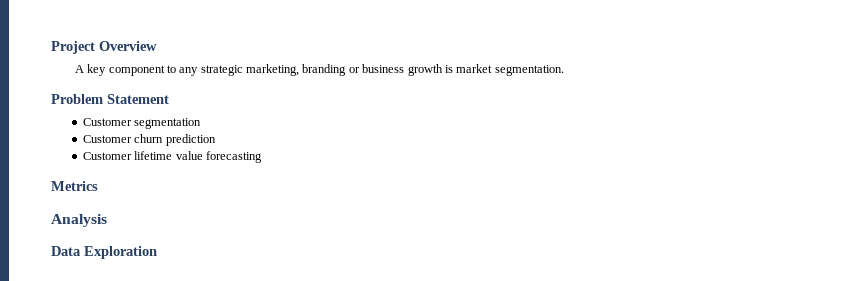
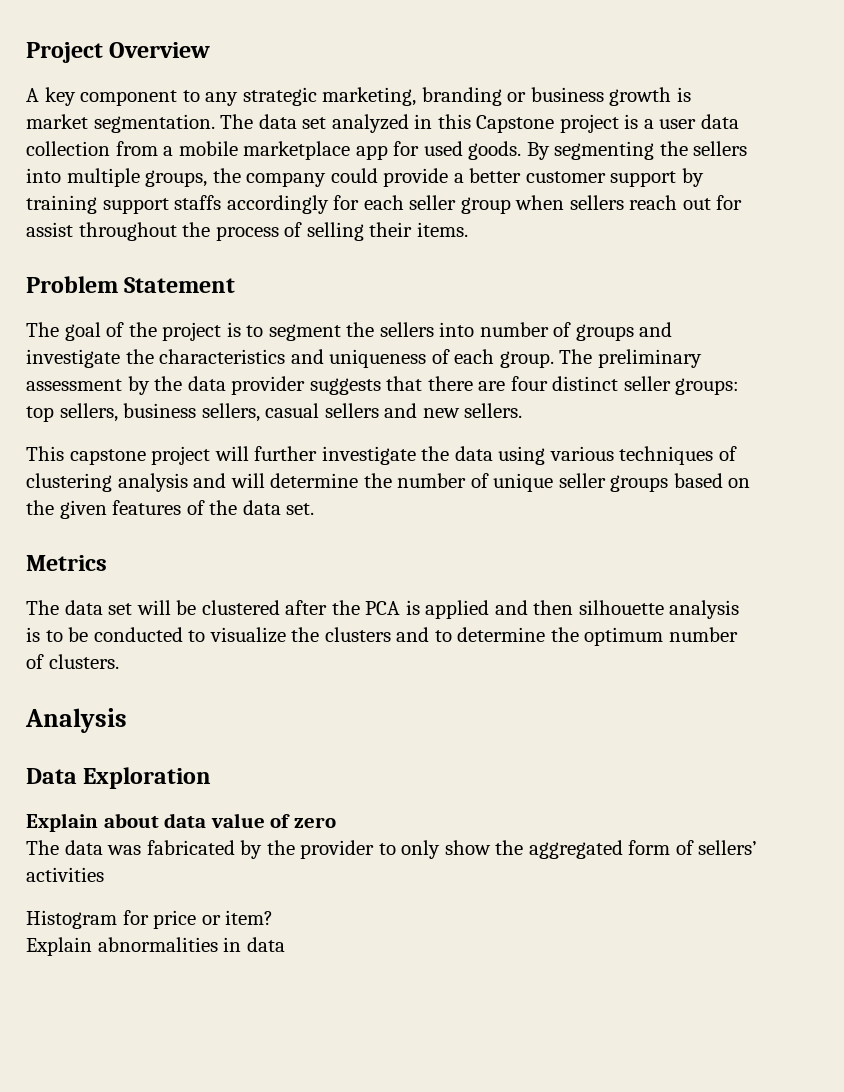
[51,94,169,104] [82,118,202,129] [82,134,216,146] [82,151,263,163] [51,181,98,191] [51,214,107,227] [51,246,157,259] // Problem Statement // Customer segmentation // Customer churn prediction // Customer lifetime value forecasting // Metrics // Analysis // Data Exploration -> [220,114,739,133] [26,141,748,160] [26,168,704,187] [26,195,743,214] [26,222,468,241] [26,276,236,293] [26,322,673,341] [26,349,702,368] [26,376,740,395] [26,403,523,422] [26,446,737,465] [26,473,751,492] [26,500,315,519] [26,555,107,571] [26,600,740,619] [26,627,738,646] [26,654,119,669] [25,708,127,733] [26,767,212,789] [26,813,336,832] [26,840,758,859] [26,867,104,882] [26,910,274,929] [26,937,285,956] The data set analyzed in this Capstone project is a user data collection from a mobile marketplace app for used goods. By segmenting the sellers into multiple groups, the company could provide a better customer support by training support staffs accordingly for each seller group when sellers reach out for assist throughout the process of selling their items. // Problem Statement // The goal of the project is to segment the sellers into number of groups and investigate the characteristics and uniqueness of each group. The preliminary assessment by the data provider suggests that there are four distinct seller groups: top sellers, business sellers, casual sellers and new sellers. // This capstone project will further investigate the data using various techniques of clustering analysis and will determine the number of unique seller groups based on the given features of the data set. // Metrics // The data set will be clustered after the PCA is applied and then silhouette analysis is to be conducted to visualize the clusters and to determine the optimum number of clusters. // Analysis // Data Exploration // Explain about data value of zero // The data was fabricated by the provider to only show the aggregated form of sellers’ activities // Histogram for price or item? // Explain abnormalities in data

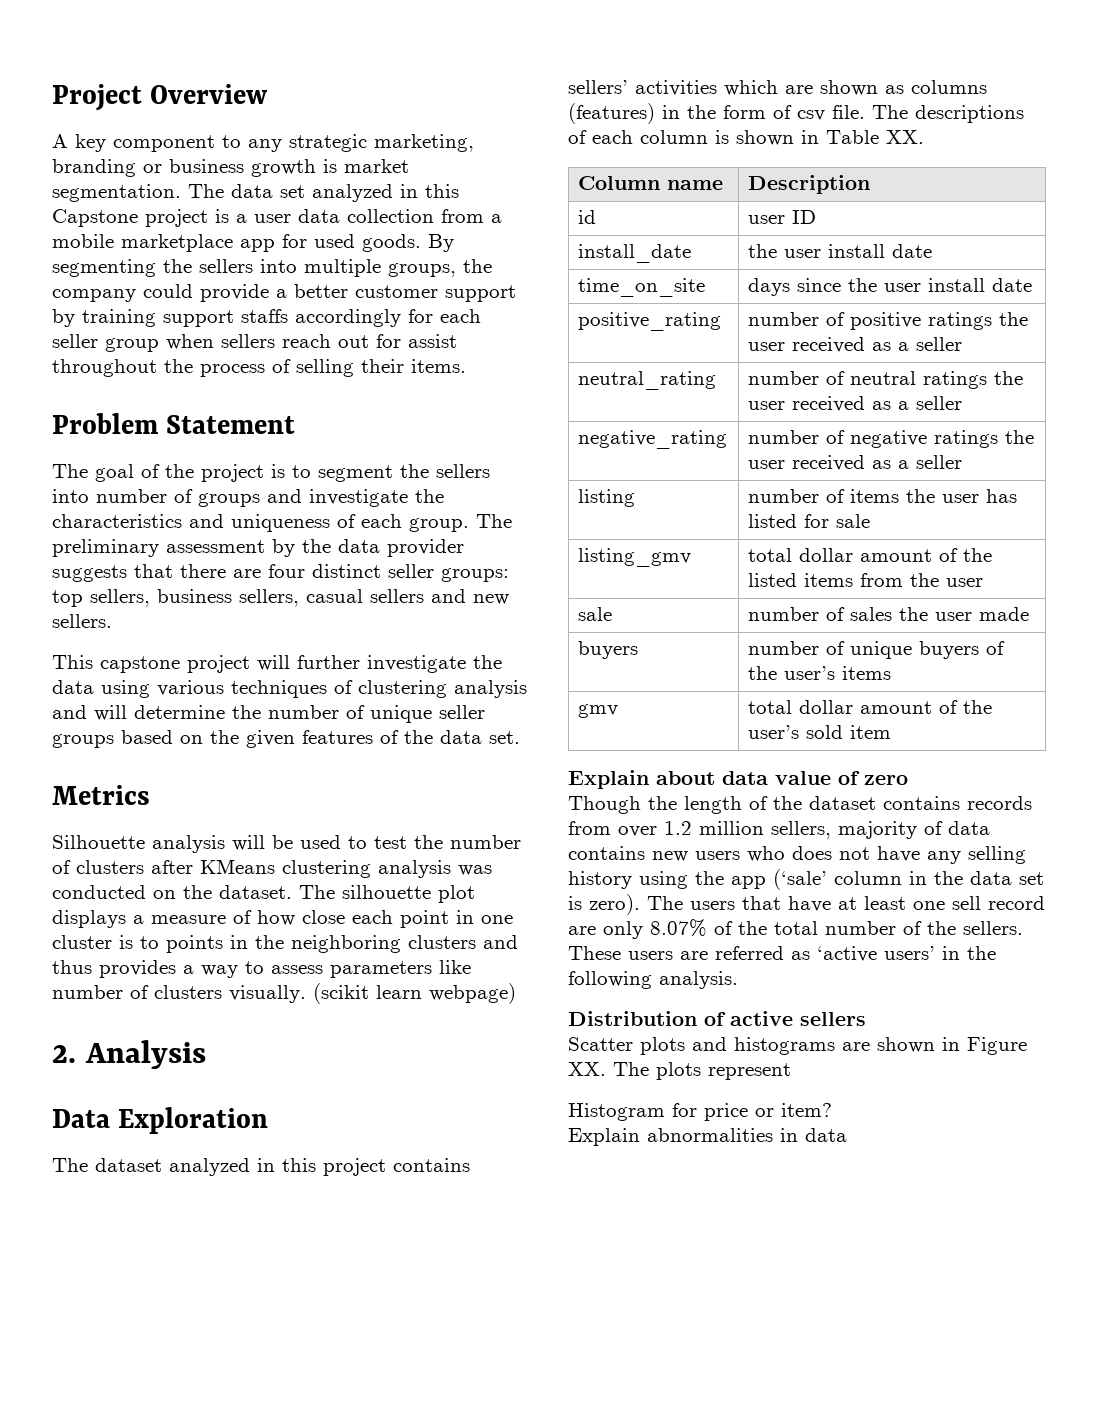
[26,600,740,619] [26,627,738,646] [26,654,119,669] [25,708,127,733] [26,767,212,789] The data set will be clustered after the PCA is applied and then silhouette analysis is to be conducted to visualize the clusters and to determine the optimum number of clusters. // Analysis // Data Exploration -> [52,835,521,853] [52,859,492,878] [52,885,475,903] [52,910,513,928] [52,935,518,953] [52,960,471,978] [52,983,516,1004] [52,1040,207,1069] [52,1107,269,1134] [52,1158,470,1176] [568,80,987,96] [568,103,1024,124] [568,130,924,146] [578,176,724,190] [748,175,871,194] [578,210,597,224] [748,210,817,224] [578,244,692,263] [748,244,933,258] [578,278,706,297] [748,278,1033,296] [578,312,722,331] [748,312,1029,330] [748,337,963,353] [578,371,717,390] [748,371,1024,389] [748,396,963,412] [578,430,728,449] [748,430,1035,448] [748,455,963,471] [578,489,636,507] [748,489,1018,503] [748,514,871,528] [578,548,692,567] [748,548,993,562] [748,573,984,587] [578,607,613,621] [748,607,1030,621] [578,641,639,659] [748,641,1006,659] [748,666,892,680] [578,704,619,718] [748,700,993,714] [748,725,892,739] Silhouette analysis will be used to test the number of clusters after KMeans clustering analysis was conducted on the dataset. The silhouette plot displays a measure of how close each point in one cluster is to points in the neighboring clusters and thus provides a way to assess parameters like number of clusters visually. (scikit learn webpage) // 2. Analysis // Data Exploration // The dataset analyzed in this project contains sellers’ activities which are shown as columns (features) in the form of csv file. The descriptions of each column is shown in Table XX. // Column name | Description // id | user ID // install_date | the user install date // time_on_site | days since the user install date // positive_rating | number of positive ratings the user received as a seller // neutral_rating | number of neutral ratings the user received as a seller // negative_rating | number of negative ratings the user received as a seller // listing | number of items the user has listed for sale // listing_gmv | total dollar amount of the listed items from the user // sale | number of sales the user made // buyers | number of unique buyers of the user’s items // gmv | total dollar amount of the user’s sold item
[26,840,758,859] [26,867,104,882] The data was fabricated by the provider to only show the aggregated form of sellers’ activities -> [568,796,1032,814] [568,821,990,839] [568,846,1026,864] [568,869,1044,890] [568,894,1045,915] [568,919,1023,939] [568,946,996,962] [568,971,738,989] [568,1011,866,1026] [568,1037,1027,1055] [568,1062,791,1080] Though the length of the dataset contains records from over 1.2 million sellers, majority of data contains new users who does not have any selling history using the app (‘sale’ column in the data set is zero). The users that have at least one sell record are only 8.07% of the total number of the sellers. These users are referred as ‘active users’ in the following analysis. // Distribution of active sellers // Scatter plots and histograms are shown in Figure XX. The plots represent

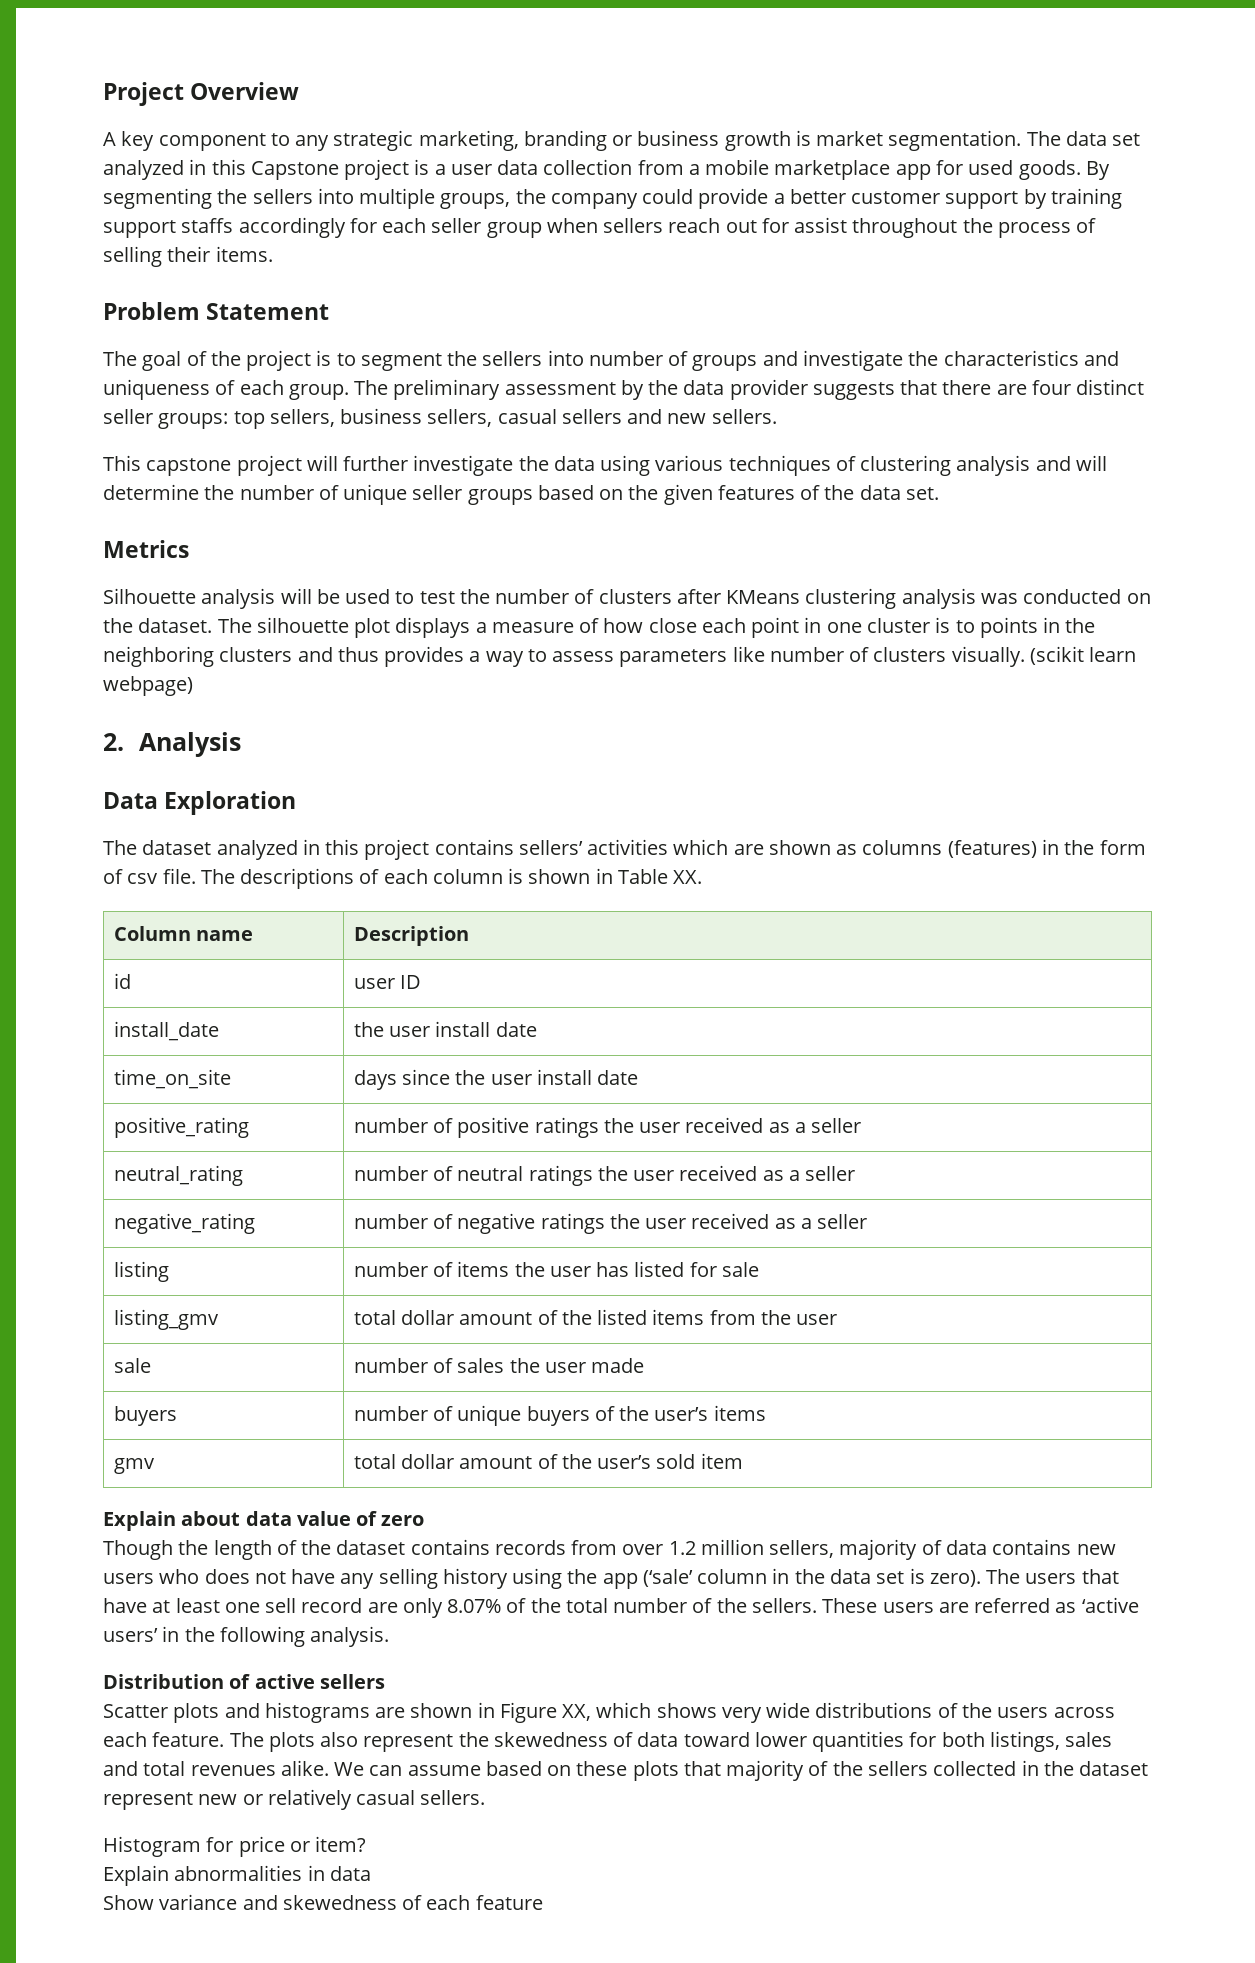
[568,1062,606,1076] XX. -> [562,1702,1115,1723] [103,1732,225,1747] XX, which shows very wide distributions of the users across each feature.
[708,1063,791,1080] represent -> [320,1731,1113,1752] [103,1760,1149,1781] [103,1789,486,1810] also represent the skewedness of data toward lower quantities for both listings, sales and total revenues alike. We can assume based on these plots that majority of the sellers collected in the dataset represent new or relatively casual sellers.
(847, 1135) none -> [103,1894,543,1910] // Show variance and skewedness of each feature

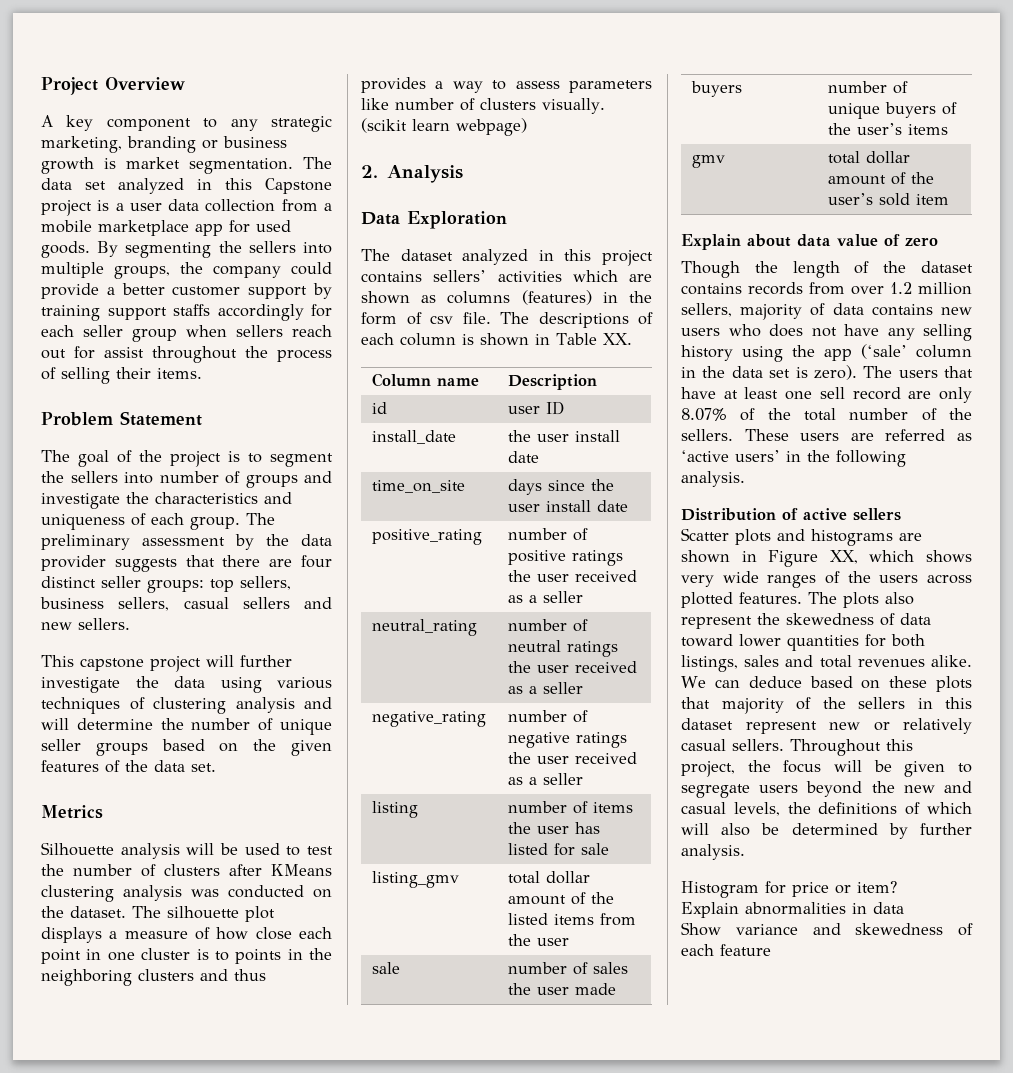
[815,1702,933,1718] distributions -> [767,575,817,588] ranges
[103,1732,225,1747] each feature. -> [681,592,802,608] plotted features.
[407,1765,481,1776] assume -> [748,676,802,688] deduce
[933,1760,1074,1776] collected in the -> [917,697,972,709] in this
(486, 1797) none -> [790,739,913,756] [681,760,972,777] [681,781,972,798] [681,802,972,816] [681,823,972,839] [681,844,745,860] Throughout this project, the focus will be given to segregate users beyond the new and casual levels, the definitions of which will also be determined by further analysis.

